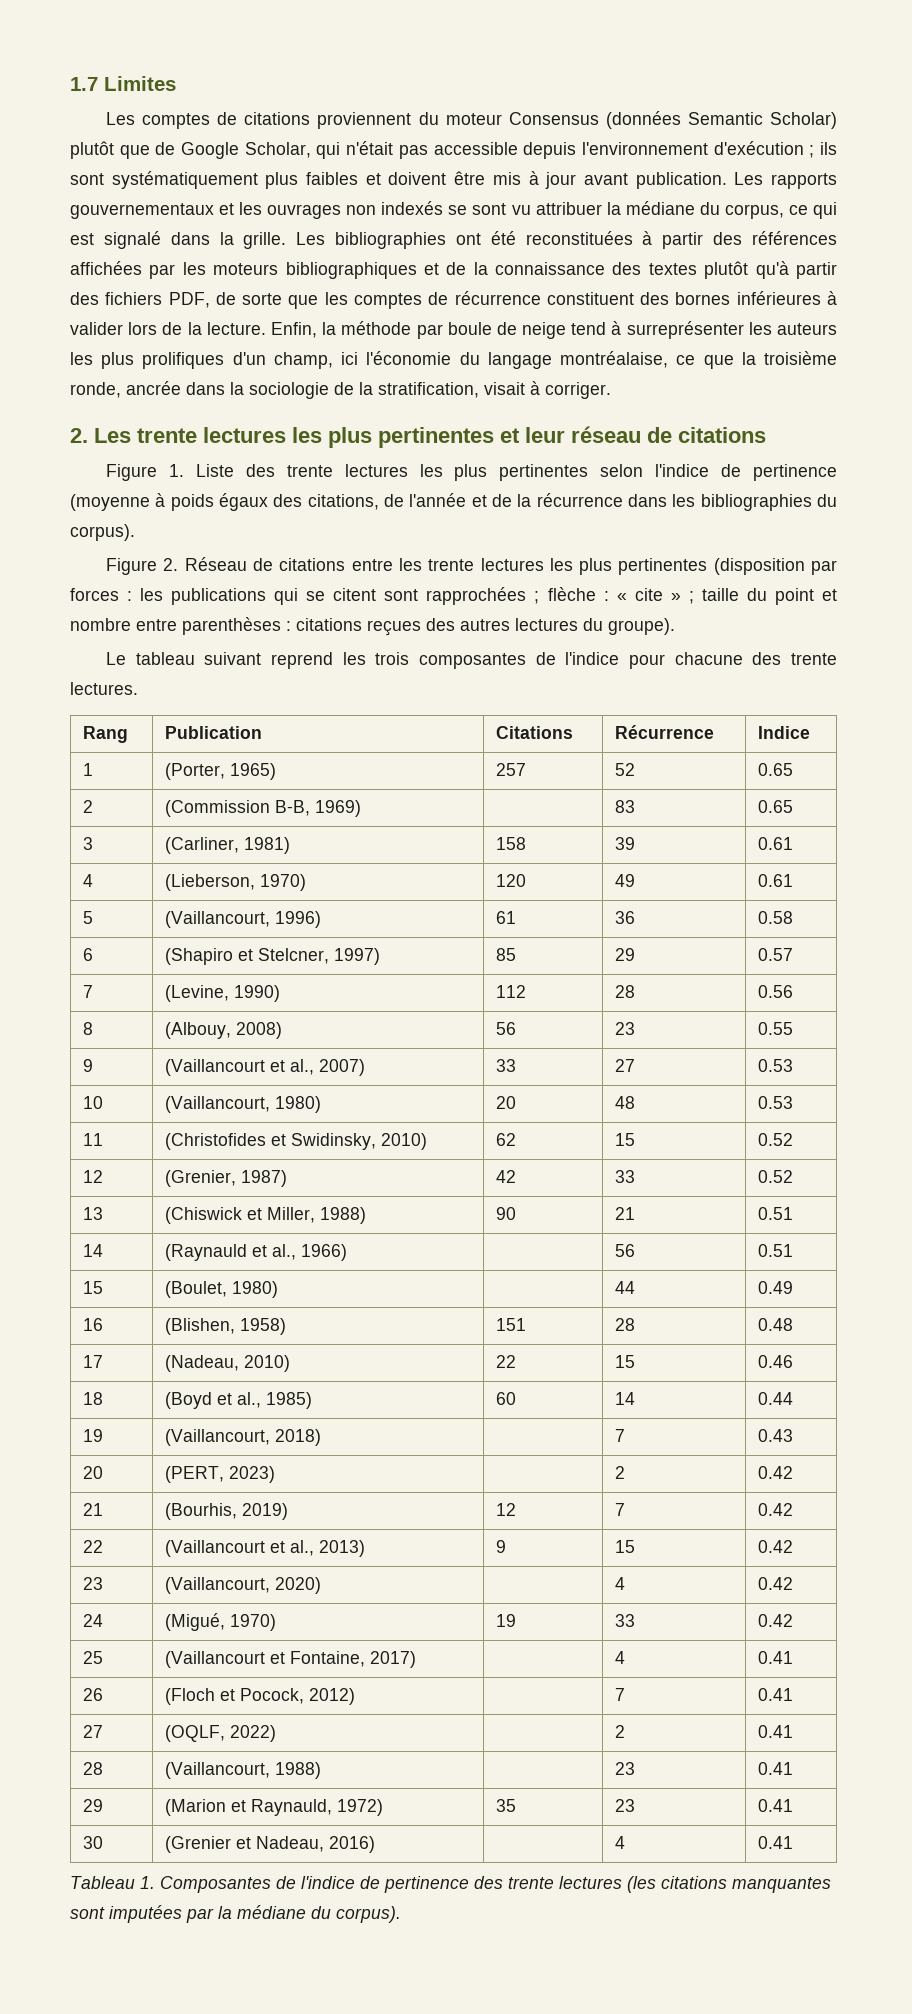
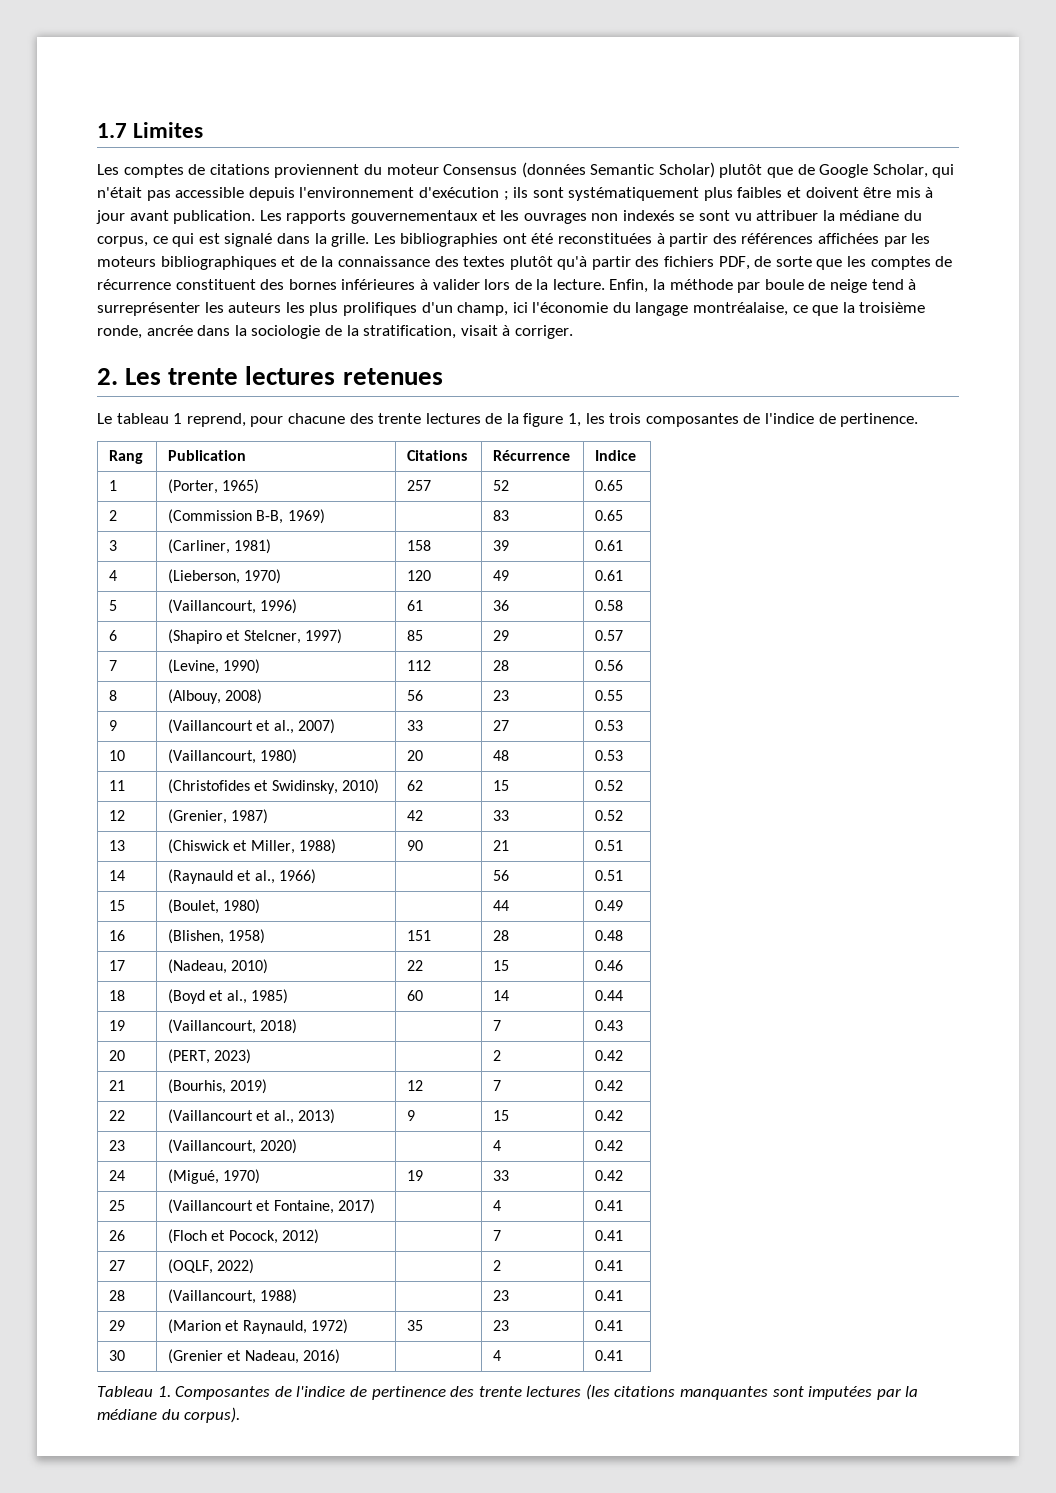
[292,426,766,448] [106,464,837,481] [70,493,837,511] [70,524,135,541] [106,557,837,575] [70,587,838,605] [70,617,675,636] [106,652,334,669] les plus pertinentes et leur réseau de citations // Figure 1. Liste des trente lectures les plus pertinentes selon l'indice de pertinence (moyenne à poids égaux des citations, de l'année et de la récurrence dans les bibliographies du corpus). // Figure 2. Réseau de citations entre les trente lectures les plus pertinentes (disposition par forces : les publications qui se citent sont rapprochées ; flèche : « cite » ; taille du point et nombre entre parenthèses : citations reçues des autres lectures du groupe). // Le tableau suivant reprend -> [342,368,443,385] [97,413,582,427] retenues // Le tableau 1 reprend, pour chacune des trente lectures de la figure 1,
[629,652,837,669] [70,682,138,695] pour chacune des trente lectures. -> [818,413,919,427] de pertinence.

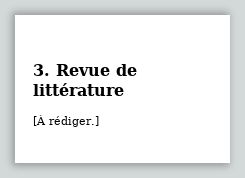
[97,122,204,138] [97,162,955,178] [97,187,934,201] [96,210,923,224] [97,233,931,247] [97,256,953,270] [97,279,917,293] [97,302,926,316] [97,325,573,339] [97,366,443,385] [97,413,919,427] [109,450,144,464] [168,450,247,461] [407,450,468,461] [493,450,571,461] [595,450,637,461] [109,480,118,491] [168,479,260,494] [407,480,432,491] [493,480,510,491] [595,480,624,491] [109,510,118,521] [168,509,325,524] [493,510,510,521] [595,510,624,521] [109,540,118,551] [168,539,272,554] [407,540,432,551] [493,540,510,551] [595,540,624,551] [109,570,118,581] [168,569,282,584] [407,570,432,581] [493,570,510,581] [595,570,624,581] [109,600,118,611] [168,599,298,614] [407,600,424,611] [493,600,510,611] [595,600,624,611] [109,630,118,641] [168,629,342,644] [407,630,424,641] [493,630,510,641] [595,630,624,641] [109,660,118,671] [168,659,261,674] [407,660,432,671] [493,660,510,671] [595,660,624,671] [109,690,118,701] [168,689,263,704] [407,690,424,701] [493,690,510,701] [595,690,624,701] [109,720,118,731] [168,719,335,734] [407,720,424,731] [493,720,510,731] [595,720,624,731] [109,750,126,761] [168,749,298,764] [407,750,424,761] [493,750,510,761] [595,750,624,761] [109,780,126,791] [168,779,379,794] [407,780,424,791] [493,780,510,791] [595,780,624,791] [109,810,126,821] [168,809,269,824] [407,810,424,821] [493,810,510,821] [595,810,624,821] [109,840,126,851] [168,839,336,854] [407,840,424,851] [493,840,510,851] [595,840,624,851] [109,870,126,881] [168,869,316,884] [493,870,510,881] [595,870,624,881] [109,900,126,911] [168,899,261,914] [493,900,510,911] [595,900,624,911] [109,930,126,941] [168,929,266,944] [407,930,432,941] [493,930,510,941] [595,930,624,941] [109,960,126,971] [168,959,269,974] [407,960,424,971] [493,960,510,971] [595,960,624,971] [109,990,126,1001] [168,989,288,1004] [407,990,424,1001] [493,990,510,1001] [595,990,624,1001] [109,1020,126,1031] [168,1019,298,1034] [493,1020,502,1031] [595,1020,624,1031] [109,1050,126,1061] [168,1049,252,1064] [493,1050,502,1061] [595,1050,624,1061] [109,1080,126,1091] [168,1079,268,1094] [407,1080,424,1091] [493,1080,502,1091] [595,1080,624,1091] [109,1110,126,1121] [168,1109,335,1124] [407,1110,416,1121] [493,1110,510,1121] [595,1110,624,1121] [109,1140,126,1151] [168,1139,298,1154] [493,1140,502,1151] [595,1140,624,1151] [109,1170,126,1181] [168,1169,261,1184] [407,1170,424,1181] [493,1170,510,1181] [595,1170,624,1181] [109,1200,126,1211] [168,1199,375,1214] [493,1200,502,1211] [595,1200,624,1211] [109,1230,126,1241] [168,1229,319,1244] [493,1230,502,1241] [595,1230,624,1241] [109,1260,126,1271] [168,1259,255,1274] [493,1260,502,1271] [595,1260,624,1271] [109,1290,126,1301] [168,1289,298,1304] [493,1290,510,1301] [595,1290,624,1301] [109,1320,126,1331] [168,1319,348,1334] [407,1320,424,1331] [493,1320,510,1331] [595,1320,624,1331] [109,1350,126,1361] [168,1349,340,1364] [493,1350,502,1361] [595,1350,624,1361] [97,1384,919,1400] [97,1407,241,1423] 1.7 Limites // Les comptes de citations proviennent du moteur Consensus (données Semantic Scholar) plutôt que de Google Scholar, qui n'était pas accessible depuis l'environnement d'exécution ; ils sont systématiquement plus faibles et doivent être mis à jour avant publication. Les rapports gouvernementaux et les ouvrages non indexés se sont vu attribuer la médiane du corpus, ce qui est signalé dans la grille. Les bibliographies ont été reconstituées à partir des références affichées par les moteurs bibliographiques et de la connaissance des textes plutôt qu'à partir des fichiers PDF, de sorte que les comptes de récurrence constituent des bornes inférieures à valider lors de la lecture. Enfin, la méthode par boule de neige tend à surreprésenter les auteurs les plus prolifiques d'un champ, ici l'économie du langage montréalaise, ce que la troisième ronde, ancrée dans la sociologie de la stratification, visait à corriger. // 2. Les trente lectures retenues // Le tableau 1 reprend, pour chacune des trente lectures de la figure 1, les trois composantes de l'indice de pertinence. // Rang | Publication | Citations | Récurrence | Indice // 1 | (Porter, 1965) | 257 | 52 | 0.65 // 2 | (Commission B-B, 1969) | | 83 | 0.65 // 3 | (Carliner, 1981) | 158 | 39 | 0.61 // 4 | (Lieberson, 1970) | 120 | 49 | 0.61 // 5 | (Vaillancourt, 1996) | 61 | 36 | 0.58 // 6 | (Shapiro et Stelcner, 1997) | 85 | 29 | 0.57 // 7 | (Levine, 1990) | 112 | 28 | 0.56 // 8 | (Albouy, 2008) | 56 | 23 | 0.55 // 9 | (Vaillancourt et al., 2007) | 33 | 27 | 0.53 // 10 | (Vaillancourt, 1980) | 20 | 48 | 0.53 // 11 | (Christofides et Swidinsky, 2010) | 62 | 15 | 0.52 // 12 | (Grenier, 1987) | 42 | 33 | 0.52 // 13 | (Chiswick et Miller, 1988) | 90 | 21 | 0.51 // 14 | (Raynauld et al., 1966) | | 56 | 0.51 // 15 | (Boulet, 1980) | | 44 | 0.49 // 16 | (Blishen, 1958) | 151 | 28 | 0.48 // 17 | (Nadeau, 2010) | 22 | 15 | 0.46 // 18 | (Boyd et al., 1985) | 60 | 14 | 0.44 // 19 | (Vaillancourt, 2018) | | 7 | 0.43 // 20 | (PERT, 2023) | | 2 | 0.42 // 21 | (Bourhis, 2019) | 12 | 7 | 0.42 // 22 | (Vaillancourt et al., 2013) | 9 | 15 | 0.42 // 23 | (Vaillancourt, 2020) | | 4 | 0.42 // 24 | (Migué, 1970) | 19 | 33 | 0.42 // 25 | (Vaillancourt et Fontaine, 2017) | | 4 | 0.41 // 26 | (Floch et Pocock, 2012) | | 7 | 0.41 // 27 | (OQLF, 2022) | | 2 | 0.41 // 28 | (Vaillancourt, 1988) | | 23 | 0.41 // 29 | (Marion et Raynauld, 1972) | 35 | 23 | 0.41 // 30 | (Grenier et Nadeau, 2016) | | 4 | 0.41 // Tableau 1. Composantes de l'indice de pertinence des trente lectures (les citations manquantes sont imputées par la médiane du corpus). -> [33,64,137,76] [33,83,124,96] [33,115,99,127] 3. Revue de littérature // [À rédiger.]

